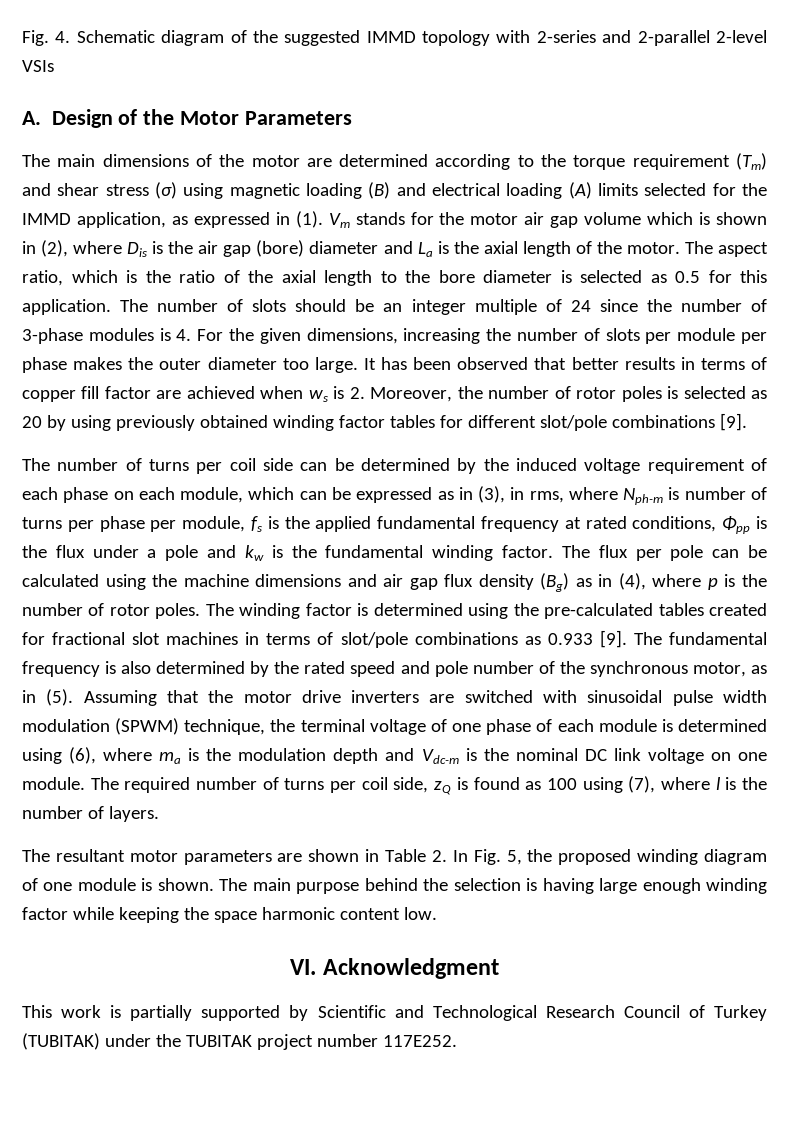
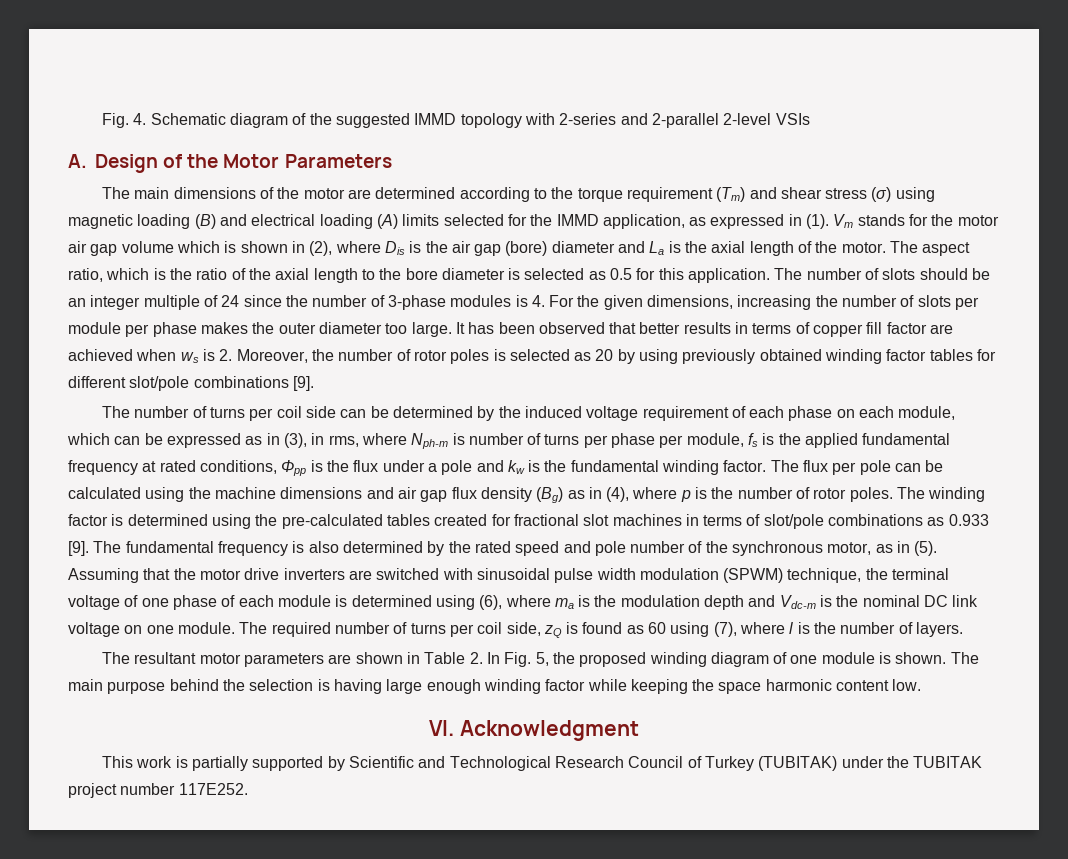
[546,778,577,790] 100 -> [648,622,667,634] 60

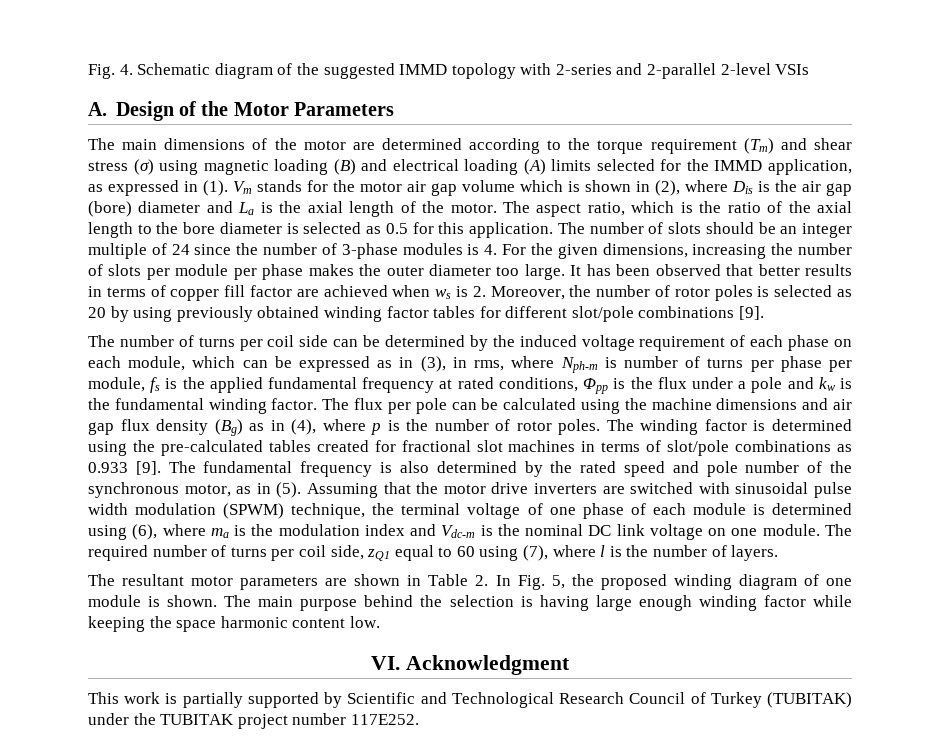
[704,595,745,610] depth -> [364,524,405,536] index
[543,622,644,638] zQ is found as -> [367,545,453,561] zQ1 equal to

